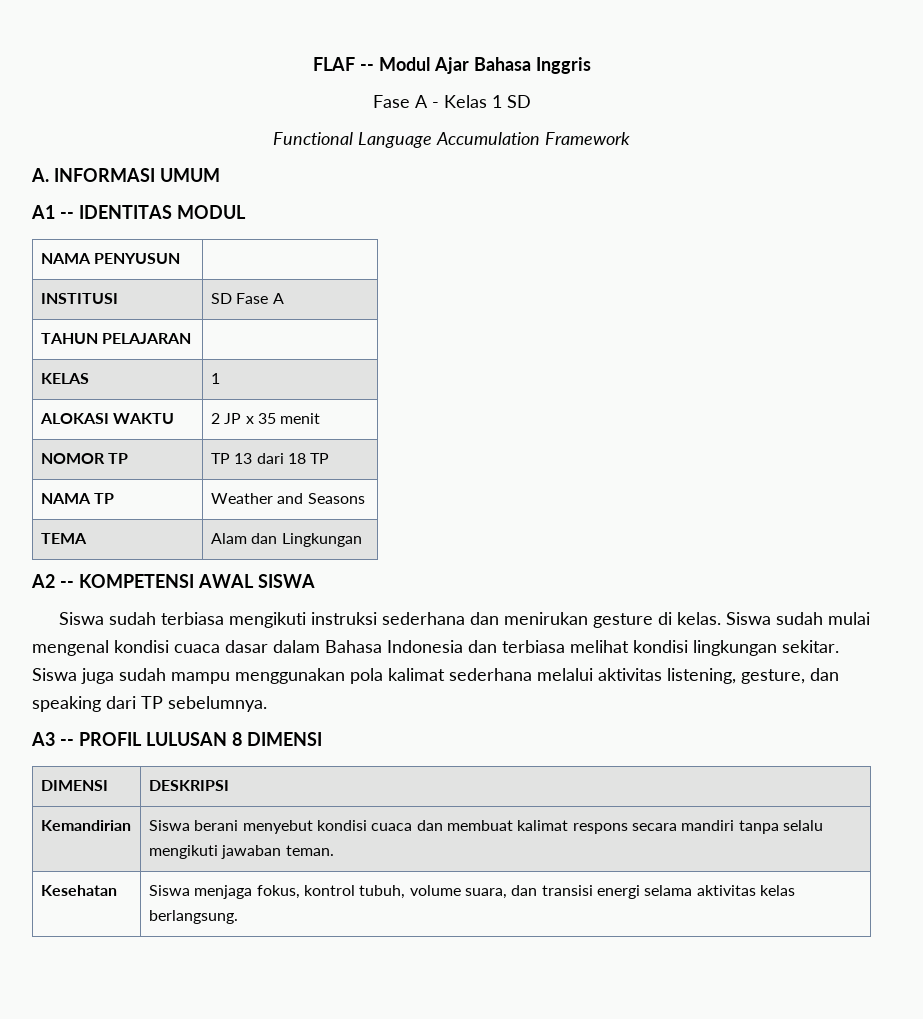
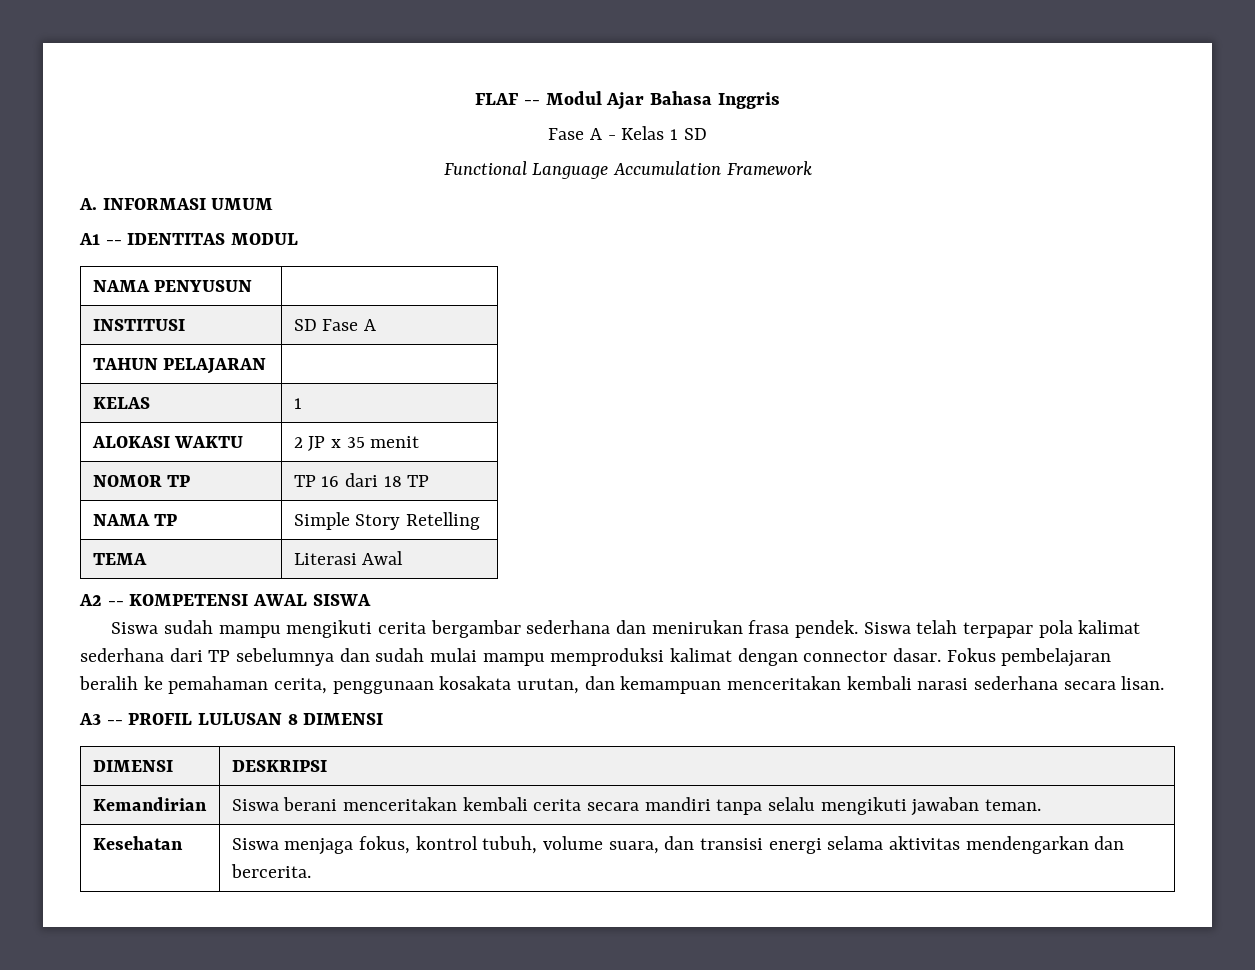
[234,453,253,464] 13 -> [321,476,340,487] 16
[210,493,365,504] [40,533,87,544] [210,533,362,547] Weather and Seasons // TEMA | Alam dan Lingkungan -> [293,512,480,530] [92,553,147,565] [293,551,404,565] Simple Story Retelling // TEMA | Literasi Awal
[160,612,870,628] [32,640,839,656] [32,668,839,684] [32,696,267,712] terbiasa mengikuti instruksi sederhana dan menirukan gesture di kelas. Siswa sudah mulai mengenal kondisi cuaca dasar dalam Bahasa Indonesia dan terbiasa melihat kondisi lingkungan sekitar. Siswa juga sudah mampu menggunakan pola kalimat sederhana melalui aktivitas listening, gesture, dan speaking dari TP sebelumnya. -> [218,620,1141,638] [80,648,1112,667] [79,676,1165,694] mampu mengikuti cerita bergambar sederhana dan menirukan frasa pendek. Siswa telah terpapar pola kalimat sederhana dari TP sebelumnya dan sudah mulai mampu memproduksi kalimat dengan connector dasar. Fokus pembelajaran beralih ke pemahaman cerita, penggunaan kosakata urutan, dan kemampuan menceritakan kembali narasi sederhana secara lisan.
[242,820,628,834] menyebut kondisi cuaca dan membuat kalimat respons -> [342,797,582,811] menceritakan kembali cerita
[759,885,795,896] [148,910,238,924] kelas berlangsung. -> [965,836,1125,854] [230,864,311,878] mendengarkan dan bercerita.

